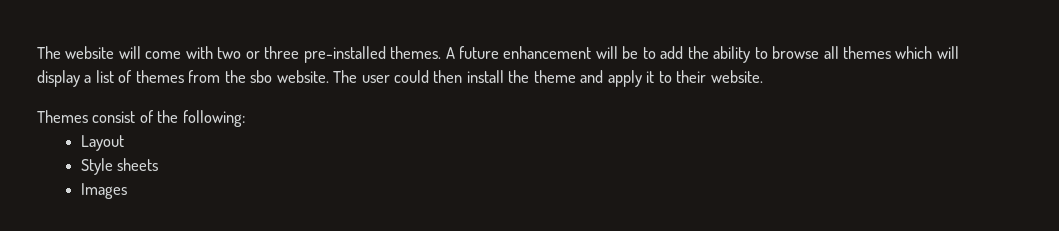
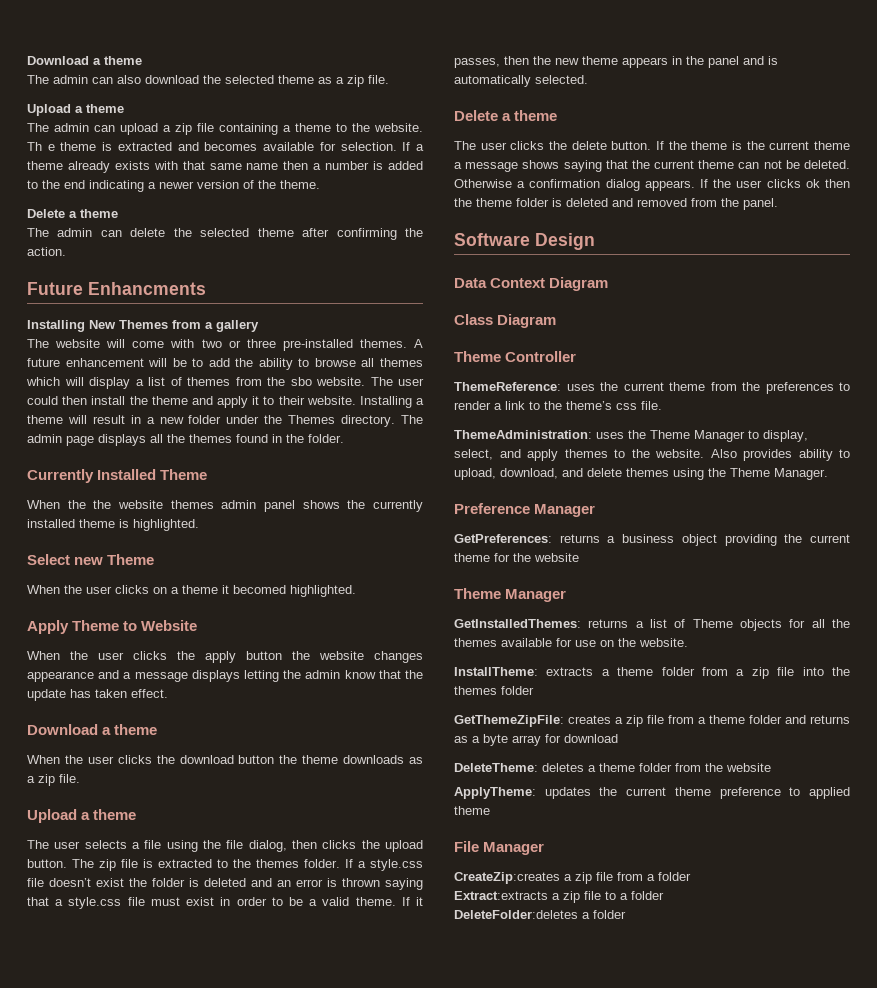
(37, 52) none -> [27,56,142,65] [27,75,389,87] [27,104,124,116] [27,123,423,135] [27,142,425,151] [27,161,424,173] [27,180,320,192] [27,209,118,218] [27,228,424,240] [27,247,66,256] [27,282,206,295] [27,320,259,332] Download a theme // The admin can also download the selected theme as a zip file. // Upload a theme // The admin can upload a zip file containing a theme to the website. Th e theme is extracted and becomes available for selection. If a theme already exists with that same name then a number is added to the end indicating a newer version of the theme. // Delete a theme // The admin can delete the selected theme after confirming the action. // Future Enhancments // Installing New Themes from a gallery //
[37,110,245,127] [80,135,124,151] [80,158,159,175] [80,183,127,199] // Themes consist of the following: // Layout // Style sheets // Images -> [359,396,425,408] [27,415,424,427] [27,434,344,446] [27,469,208,483] [27,500,424,512] [27,519,199,531] [27,554,155,565] [27,585,356,597] [27,620,198,634] [27,651,423,663] [27,670,423,682] [27,689,168,701] [27,724,158,735] [27,755,423,764] [27,774,80,786] [27,809,137,823] [27,840,423,852] [27,859,423,871] [27,878,423,890] [27,897,424,909] [454,56,778,68] [454,75,588,87] [454,110,558,121] [454,141,850,150] [454,160,850,172] [454,179,850,191] [454,198,778,210] [454,233,595,250] [454,277,609,291] [454,314,557,328] [454,351,577,362] [454,382,850,394] [454,401,662,410] [454,430,808,442] [454,449,850,461] [454,468,828,480] [454,503,596,517] [454,534,850,546] [454,553,579,562] [454,588,567,602] [454,619,850,631] [454,638,688,647] [454,667,850,679] [454,686,534,695] [454,715,850,727] [454,734,618,746] [454,763,771,772] [454,787,850,799] [454,806,490,815] [454,841,545,855] [454,872,691,884] [454,891,664,903] [454,910,626,919] Installing a theme will result in a new folder under the Themes directory. The admin page displays all the themes found in the folder. // Currently Installed Theme // When the the website themes admin panel shows the currently installed theme is highlighted. // Select new Theme // When the user clicks on a theme it becomed highlighted. // Apply Theme to Website // When the user clicks the apply button the website changes appearance and a message displays letting the admin know that the update has taken effect. // Download a theme // When the user clicks the download button the theme downloads as a zip file. // Upload a theme // The user selects a file using the file dialog, then clicks the upload button. The zip file is extracted to the themes folder. If a style.css file doesn’t exist the folder is deleted and an error is thrown saying that a style.css file must exist in order to be a valid theme. If it passes, then the new theme appears in the panel and is automatically selected. // Delete a theme // The user clicks the delete button. If the theme is the current theme a message shows saying that the current theme can not be deleted. Otherwise a confirmation dialog appears. If the user clicks ok then the theme folder is deleted and removed from the panel. // Software Design // Data Context Diagram // Class Diagram // Theme Controller // ThemeReference: uses the current theme from the preferences to render a link to the theme’s css file. // ThemeAdministration: uses the Theme Manager to display, select, and apply themes to the website. Also provides ability to upload, download, and delete themes using the Theme Manager. // Preference Manager // GetPreferences: returns a business object providing the current theme for the website // Theme Manager // GetInstalledThemes: returns a list of Theme objects for all the themes available for use on the website. // InstallTheme: extracts a theme folder from a zip file into the themes folder // GetThemeZipFile: creates a zip file from a theme folder and returns as a byte array for download // DeleteTheme: deletes a theme folder from the website // ApplyTheme: updates the current theme preference to applied theme // File Manager // CreateZip:creates a zip file from a folder // Extract:extracts a zip file to a folder // DeleteFolder:deletes a folder

